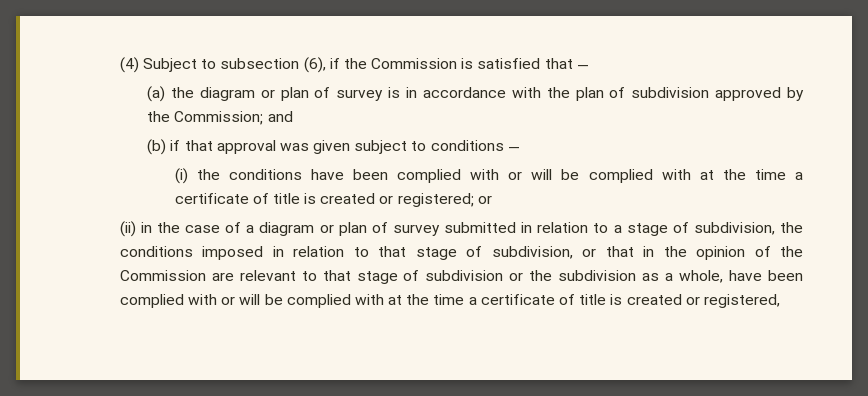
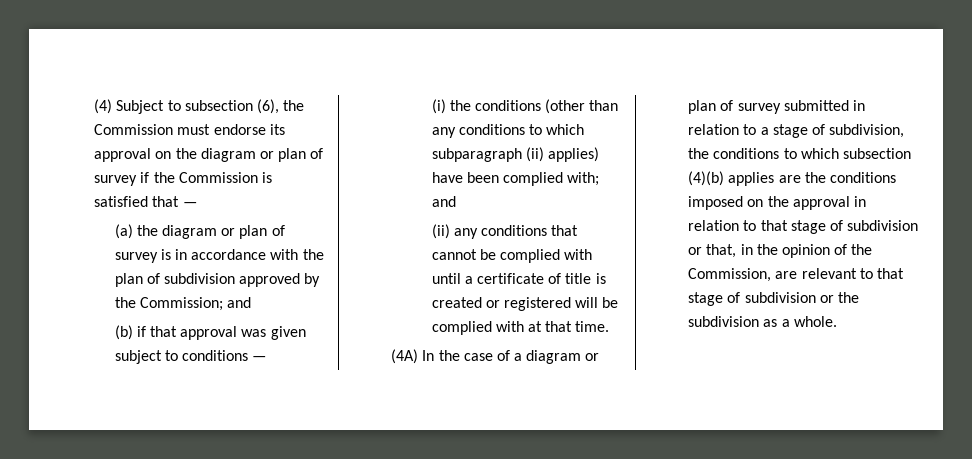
(326, 65) none -> [283,100,305,111] [94,124,285,135] [94,148,324,162] [94,175,138,186] the Commission must endorse its approval on the diagram or plan of survey
[310,169,804,183] [174,193,492,207] [119,221,152,237] have been complied with or will be complied with at the time a certificate of title is created or registered; or // (ii) in -> [545,99,619,114] [431,124,585,138] [431,147,599,162] [431,172,600,186] [431,196,456,207] [431,224,579,239] [431,249,593,263] [431,273,606,284] [431,297,619,311] [431,321,610,335] [391,349,435,364] (other than any conditions to which subparagraph (ii) applies) have been complied with; and // (ii) any conditions that cannot be complied with until a certificate of title is created or registered will be complied with at that time. // (4A) In
[202,246,264,260] imposed -> [783,148,911,159] [688,171,896,186] [688,196,850,210] to which subsection (4)(b) applies are the conditions imposed on the approval
[491,246,634,259] subdivision, or that -> [847,220,919,231] [688,244,737,258] subdivision or that,
[119,270,206,281] Commission -> [688,268,772,282] Commission,
[679,270,804,283] [119,294,780,308] whole, have been complied with or will be complied with at the time a certificate of title is created or registered, -> [793,316,837,327] whole.

